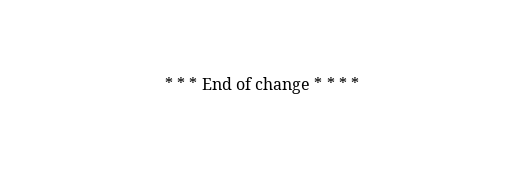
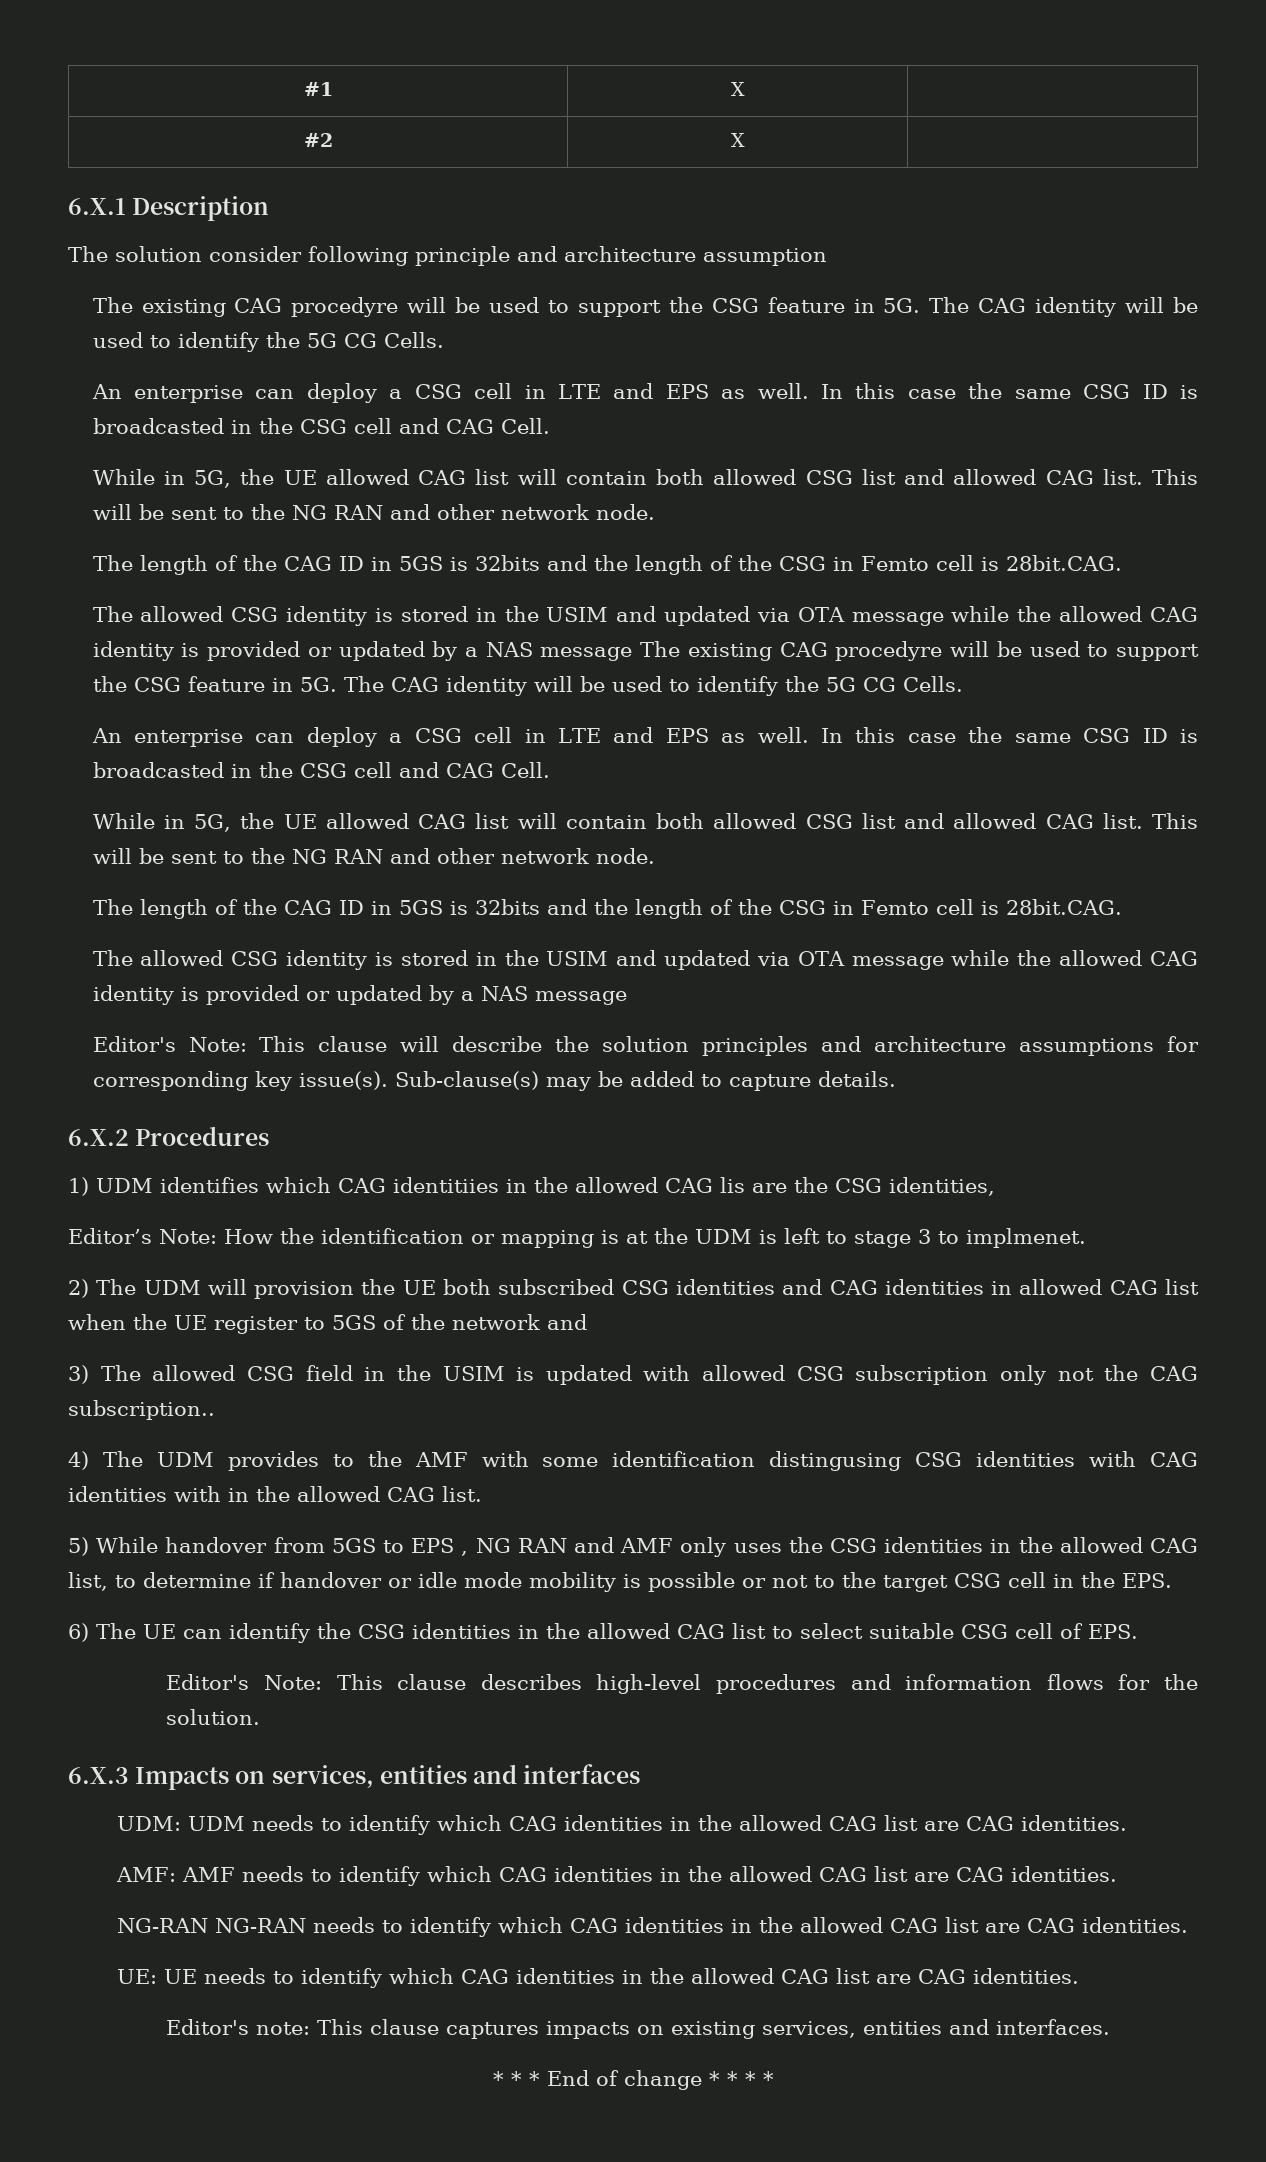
(164, 83) none -> [303,82,333,96] [730,82,745,96] [303,133,333,147] [730,133,745,147] [68,196,270,221] [68,246,827,266] [92,297,1199,317] [92,332,444,352] [91,383,1199,403] [92,418,550,434] [92,469,1199,488] [92,504,655,520] [92,555,1122,575] [92,606,1199,626] [92,641,1200,661] [92,676,963,696] [91,727,1199,747] [92,762,550,778] [92,813,1199,832] [92,848,655,864] [92,899,1122,919] [92,950,1199,970] [92,985,627,1005] [92,1036,1199,1056] [92,1071,896,1091] [68,1126,270,1146] [68,1177,995,1196] [68,1228,1086,1248] [68,1279,1199,1299] [68,1314,587,1334] [68,1365,1198,1385] [68,1400,215,1420] [68,1451,1199,1471] [68,1486,482,1502] [68,1537,1199,1557] [68,1572,1172,1592] [68,1623,1138,1643] [166,1674,1198,1694] [166,1709,261,1725] [68,1764,641,1790] [117,1815,1128,1835] [116,1866,1118,1886] [117,1917,1189,1937] [117,1968,1080,1988] [166,2019,1111,2039] #1 | X | // #2 | X | // 6.X.1 Description // The solution consider following principle and architecture assumption // The existing CAG procedyre will be used to support the CSG feature in 5G. The CAG identity will be used to identify the 5G CG Cells. // An enterprise can deploy a CSG cell in LTE and EPS as well. In this case the same CSG ID is broadcasted in the CSG cell and CAG Cell. // While in 5G, the UE allowed CAG list will contain both allowed CSG list and allowed CAG list. This will be sent to the NG RAN and other network node. // The length of the CAG ID in 5GS is 32bits and the length of the CSG in Femto cell is 28bit.CAG. // The allowed CSG identity is stored in the USIM and updated via OTA message while the allowed CAG identity is provided or updated by a NAS message The existing CAG procedyre will be used to support the CSG feature in 5G. The CAG identity will be used to identify the 5G CG Cells. // An enterprise can deploy a CSG cell in LTE and EPS as well. In this case the same CSG ID is broadcasted in the CSG cell and CAG Cell. // While in 5G, the UE allowed CAG list will contain both allowed CSG list and allowed CAG list. This will be sent to the NG RAN and other network node. // The length of the CAG ID in 5GS is 32bits and the length of the CSG in Femto cell is 28bit.CAG. // The allowed CSG identity is stored in the USIM and updated via OTA message while the allowed CAG identity is provided or updated by a NAS message // Editor's Note: This clause will describe the solution principles and architecture assumptions for corresponding key issue(s). Sub-clause(s) may be added to capture details. // 6.X.2 Procedures // 1) UDM identifies which CAG identitiies in the allowed CAG lis are the CSG identities, // Editor’s Note: How the identification or mapping is at the UDM is left to stage 3 to implmenet. // 2) The UDM will provision the UE both subscribed CSG identities and CAG identities in allowed CAG list when the UE register to 5GS of the network and // 3) The allowed CSG field in the USIM is updated with allowed CSG subscription only not the CAG subscription.. // 4) The UDM provides to the AMF with some identification distingusing CSG identities with CAG identities with in the allowed CAG list. // 5) While handover from 5GS to EPS , NG RAN and AMF only uses the CSG identities in the allowed CAG list, to determine if handover or idle mode mobility is possible or not to the target CSG cell in the EPS. // 6) The UE can identify the CSG identities in the allowed CAG list to select suitable CSG cell of EPS. // Editor's Note: This clause describes high-level procedures and information flows for the solution. // 6.X.3 Impacts on services, entities and interfaces // UDM: UDM needs to identify which CAG identities in the allowed CAG list are CAG identities. // AMF: AMF needs to identify which CAG identities in the allowed CAG list are CAG identities. // NG-RAN NG-RAN needs to identify which CAG identities in the allowed CAG list are CAG identities. // UE: UE needs to identify which CAG identities in the allowed CAG list are CAG identities. // Editor's note: This clause captures impacts on existing services, entities and interfaces. //

